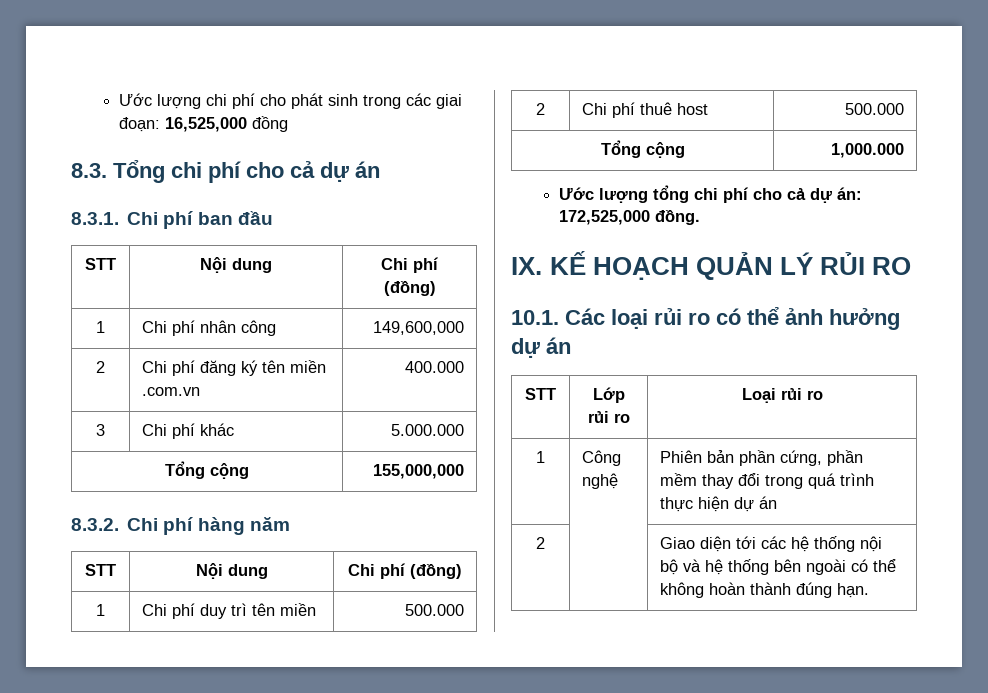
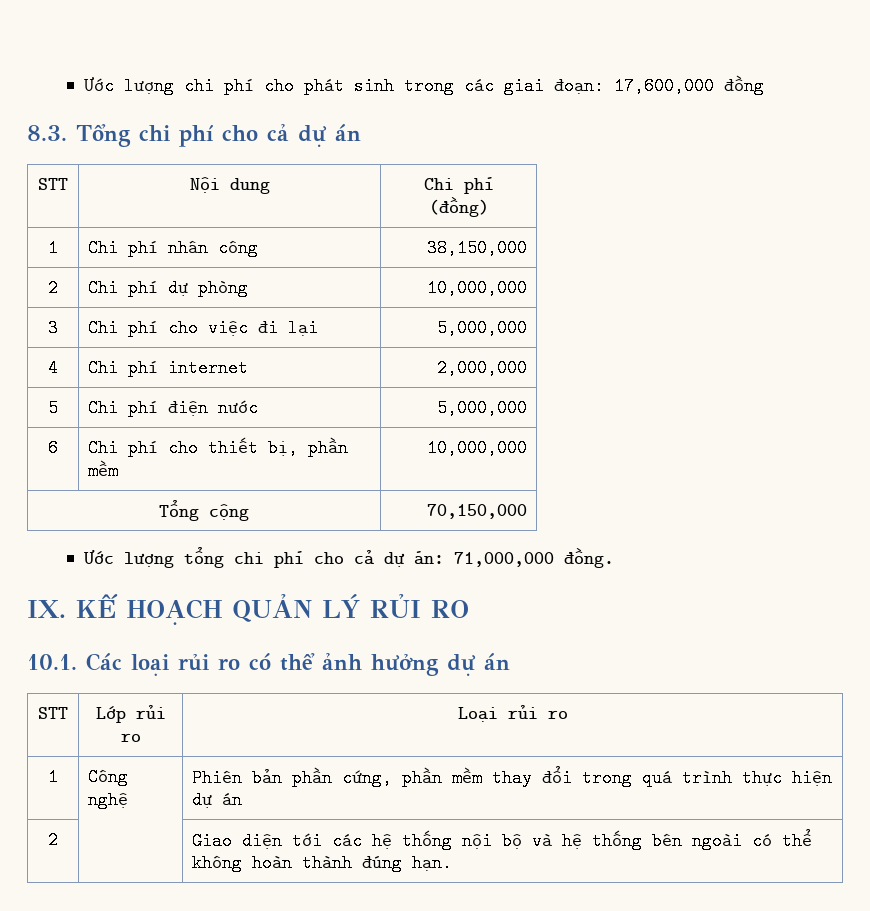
[164,117,247,132] 16,525,000 -> [614,77,715,95] 17,600,000
[71,211,273,229] // 8.3.1. Chi phí ban đầu -> (361, 132) none
[372,321,464,335] [96,361,105,373] [142,360,327,376] [142,387,201,396] [404,361,464,373] [96,424,105,436] [142,423,235,439] [390,424,464,436] [165,461,249,479] [372,464,464,479] [71,517,290,535] [85,564,116,576] [195,563,268,579] [348,563,462,579] [96,604,105,616] [142,603,317,619] [404,604,464,616] [536,103,545,115] [582,102,709,118] [844,103,904,115] [600,140,685,158] [830,143,904,158] 149,600,000 // 2 | Chi phí đăng ký tên miền .com.vn | 400.000 // 3 | Chi phí khác | 5.000.000 // Tổng cộng | 155,000,000 // 8.3.2. Chi phí hàng năm // STT | Nội dung | Chi phí (đồng) // 1 | Chi phí duy trì tên miền | 500.000 // 2 | Chi phí thuê host | 500.000 // Tổng cộng | 1,000.000 -> [426,239,527,257] [48,279,58,297] [88,279,249,297] [426,279,527,297] [48,319,58,337] [88,319,319,337] [436,319,527,337] [48,359,58,377] [88,359,249,377] [436,359,527,377] [48,399,58,417] [88,399,259,417] [436,399,527,417] [48,439,58,457] [88,437,349,457] [88,460,119,480] [426,439,527,457] [159,500,249,521] [426,504,527,519] 38,150,000 // 2 | Chi phí dự phòng | 10,000,000 // 3 | Chi phí cho việc đi lại | 5,000,000 // 4 | Chi phí internet | 2,000,000 // 5 | Chi phí điện nước | 5,000,000 // 6 | Chi phí cho thiết bị, phần mềm | 10,000,000 // Tổng cộng | 70,150,000
[558,210,650,225] 172,525,000 -> [454,552,555,567] 71,000,000

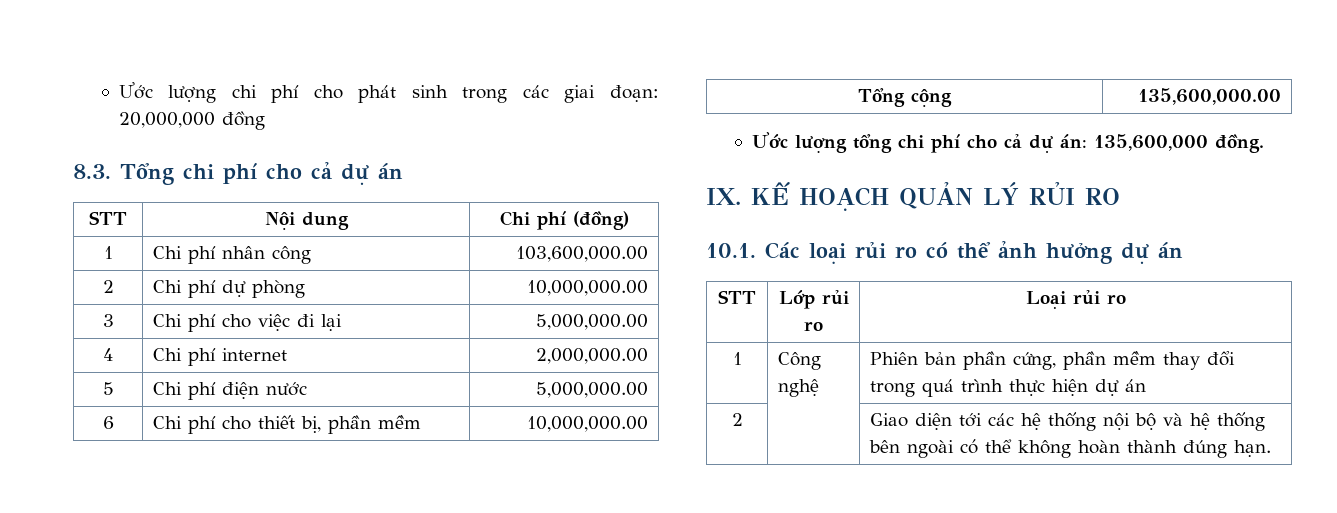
[614,77,715,95] 17,600,000 -> [118,112,215,128] 20,000,000
[426,239,527,257] 38,150,000 -> [515,246,648,262] 103,600,000.00
[426,279,527,297] 10,000,000 -> [526,280,648,296] 10,000,000.00
[436,319,527,337] 5,000,000 -> [535,314,648,330] 5,000,000.00
[436,359,527,377] 2,000,000 -> [535,348,648,364] 2,000,000.00
[436,399,527,417] 5,000,000 -> [535,382,648,398] 5,000,000.00
[426,439,527,457] 10,000,000 -> [526,416,648,432] 10,000,000.00
[426,504,527,519] 70,150,000 -> [1137,88,1281,105] 135,600,000.00
[454,552,555,567] 71,000,000 -> [1093,134,1208,151] 135,600,000

